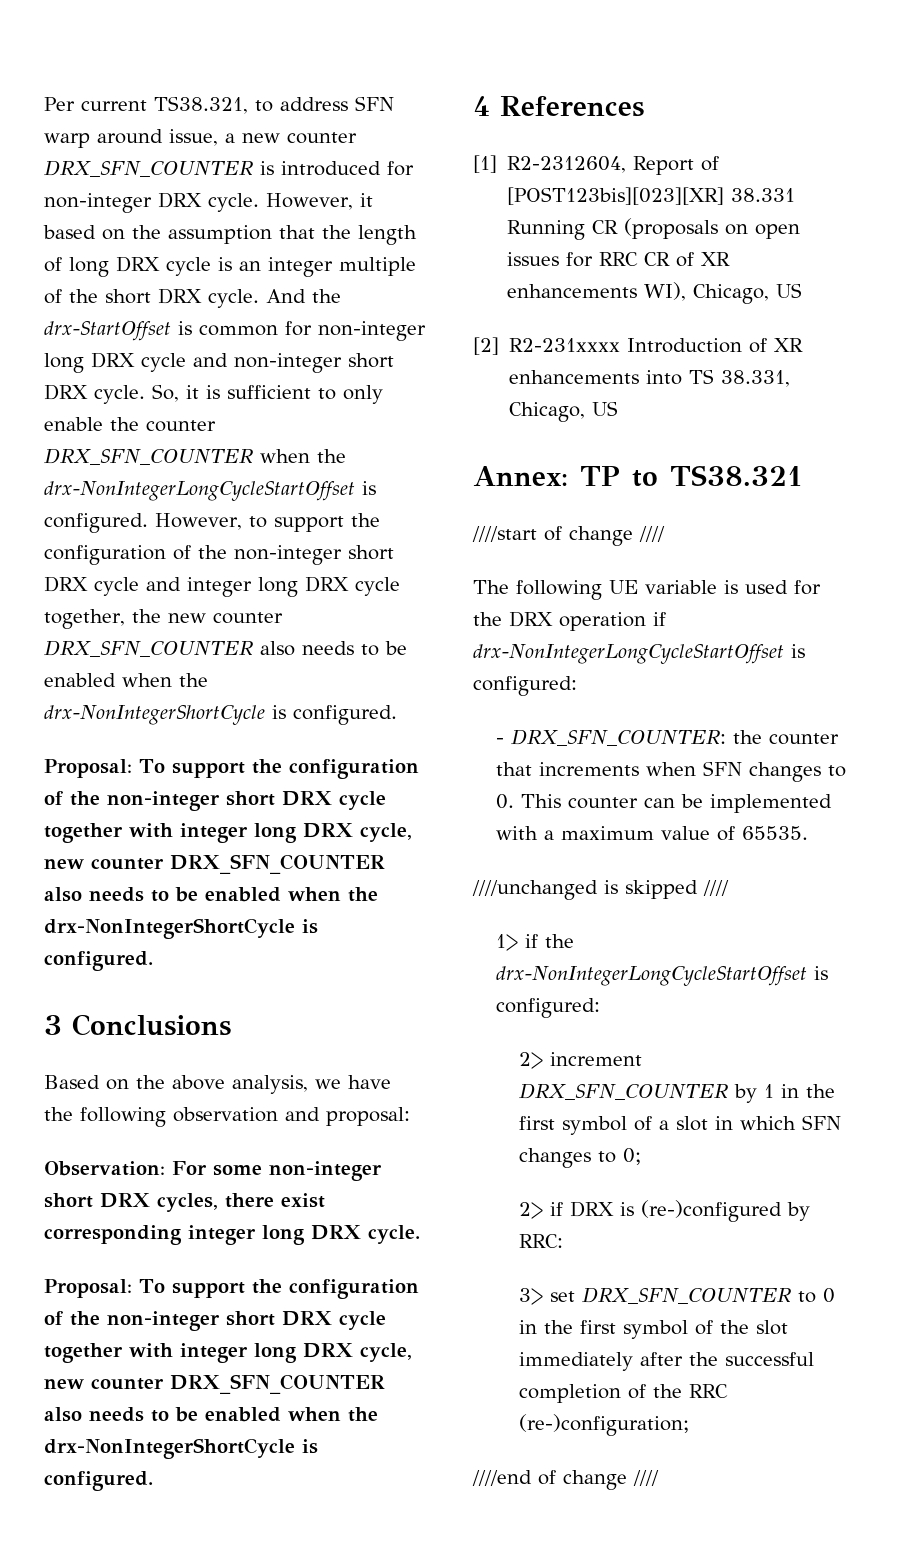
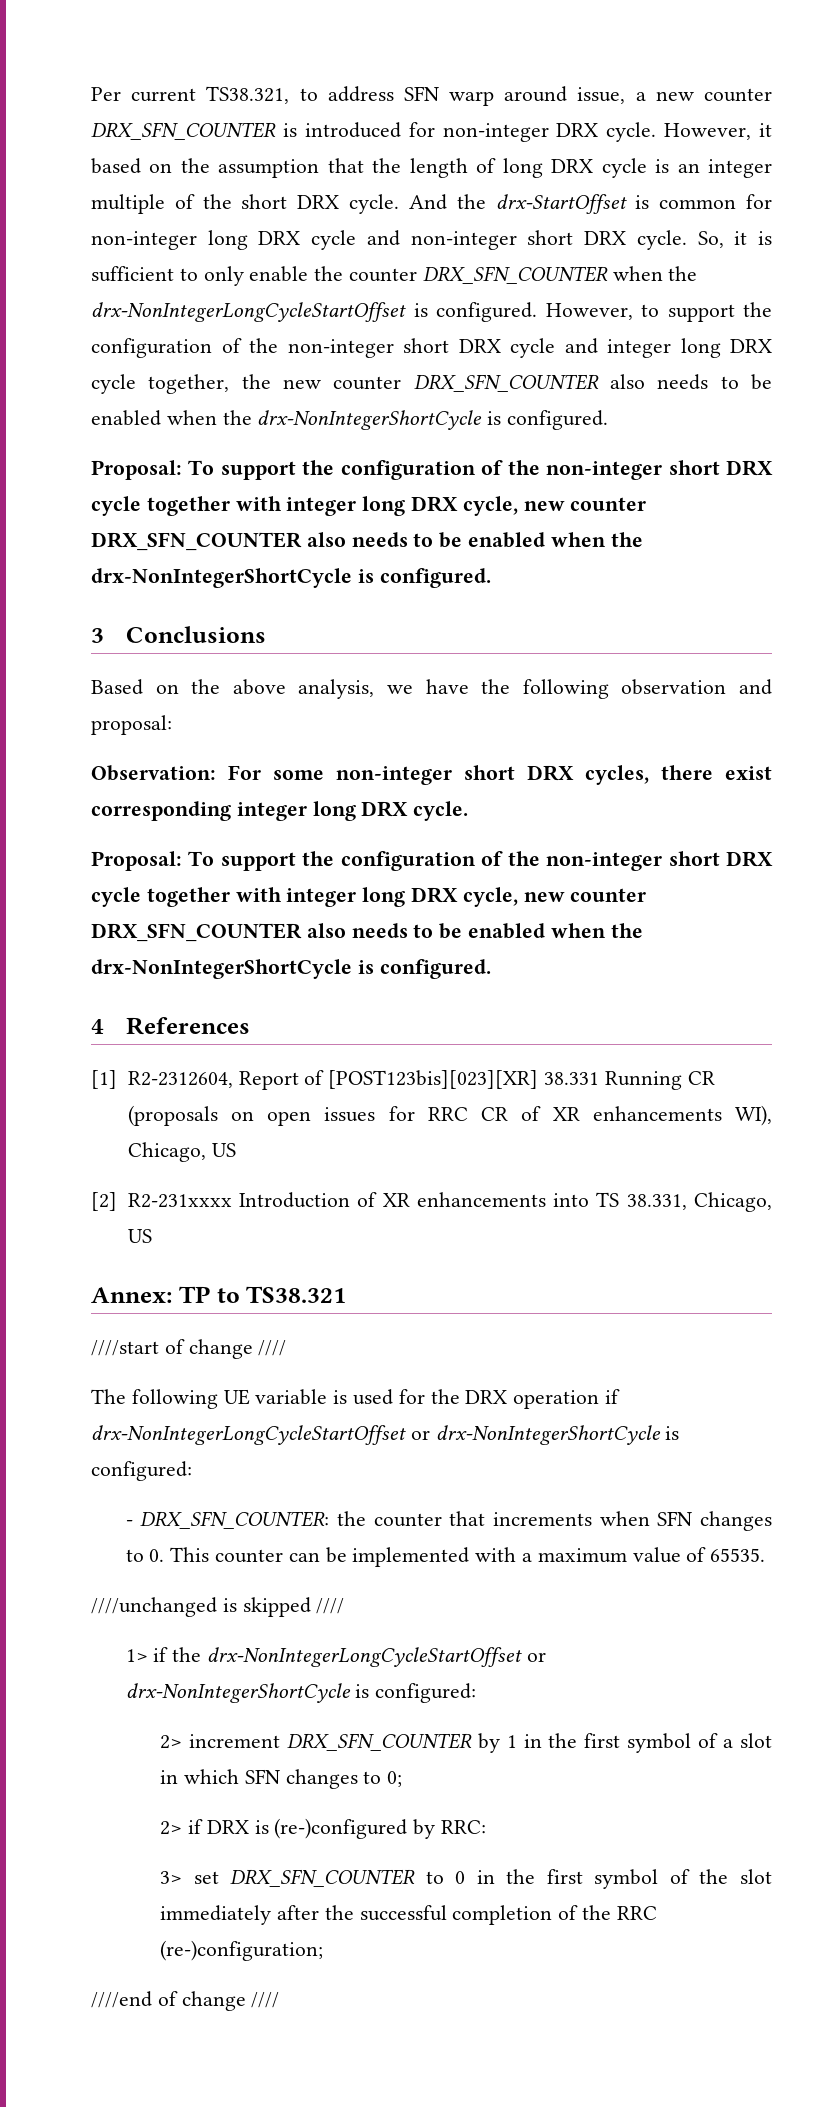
(784, 654) none -> [410,1425,661,1445] or drx-NonIntegerShortCycle
(807, 976) none -> [526,1652,546,1662] [125,1683,351,1703] or drx-NonIntegerShortCycle

